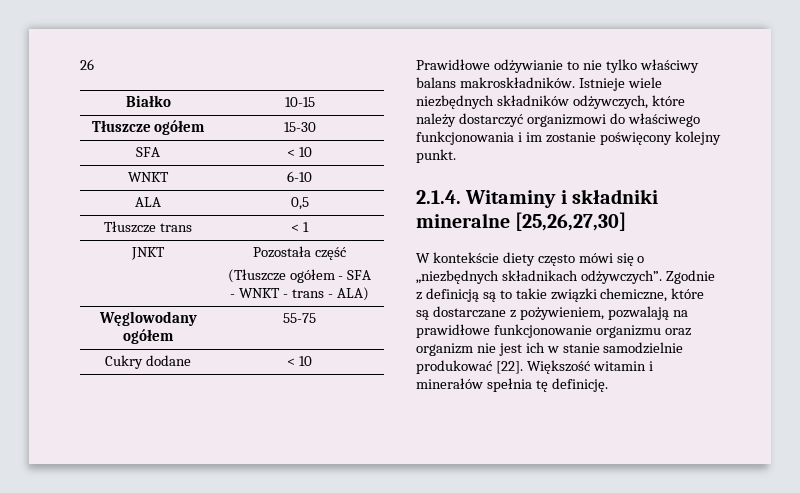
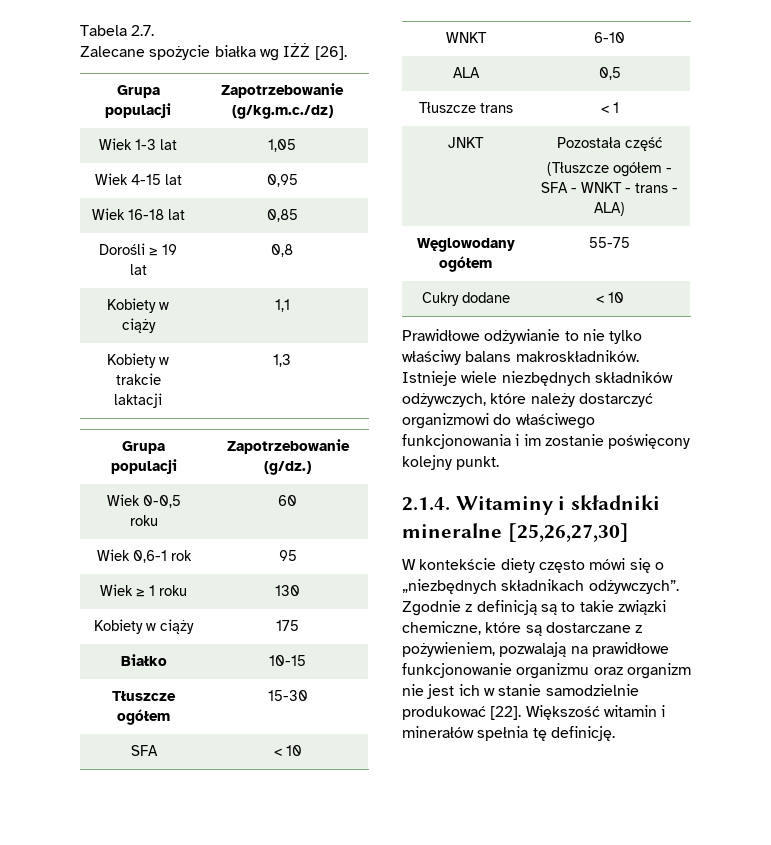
[80,59,94,70] 26 -> [80,25,155,36] [80,43,347,61] [116,85,160,98] [105,103,171,118] [221,83,344,98] [231,105,333,119] [99,138,177,150] [268,139,296,152] [94,173,182,185] [266,174,298,187] [91,208,185,220] [266,209,298,222] [99,243,177,256] [129,264,147,275] [271,244,293,257] [107,298,169,313] [121,318,156,333] [274,299,290,312] [107,353,169,368] [115,373,161,385] [114,393,162,408] [273,354,291,367] [122,441,165,454] [110,459,177,474] [226,439,350,454] [264,461,311,475] [106,494,181,508] [129,515,158,526] [278,495,297,506] [96,549,192,563] [278,550,297,561] [100,584,187,597] [275,585,300,596] [94,619,194,634] [276,620,299,631] Tabela 2.7. // Zalecane spożycie białka wg IŻŻ [26]. // Grupa populacji | Zapotrzebowanie (g/kg.m.c./dz) // Wiek 1-3 lat | 1,05 // Wiek 4-15 lat | 0,95 // Wiek 16-18 lat | 0,85 // Dorośli ≥ 19 lat | 0,8 // Kobiety w ciąży | 1,1 // Kobiety w trakcie laktacji | 1,3 // Grupa populacji | Zapotrzebowanie (g/dz.) // Wiek 0-0,5 roku | 60 // Wiek 0,6-1 rok | 95 // Wiek ≥ 1 roku | 130 // Kobiety w ciąży | 175

